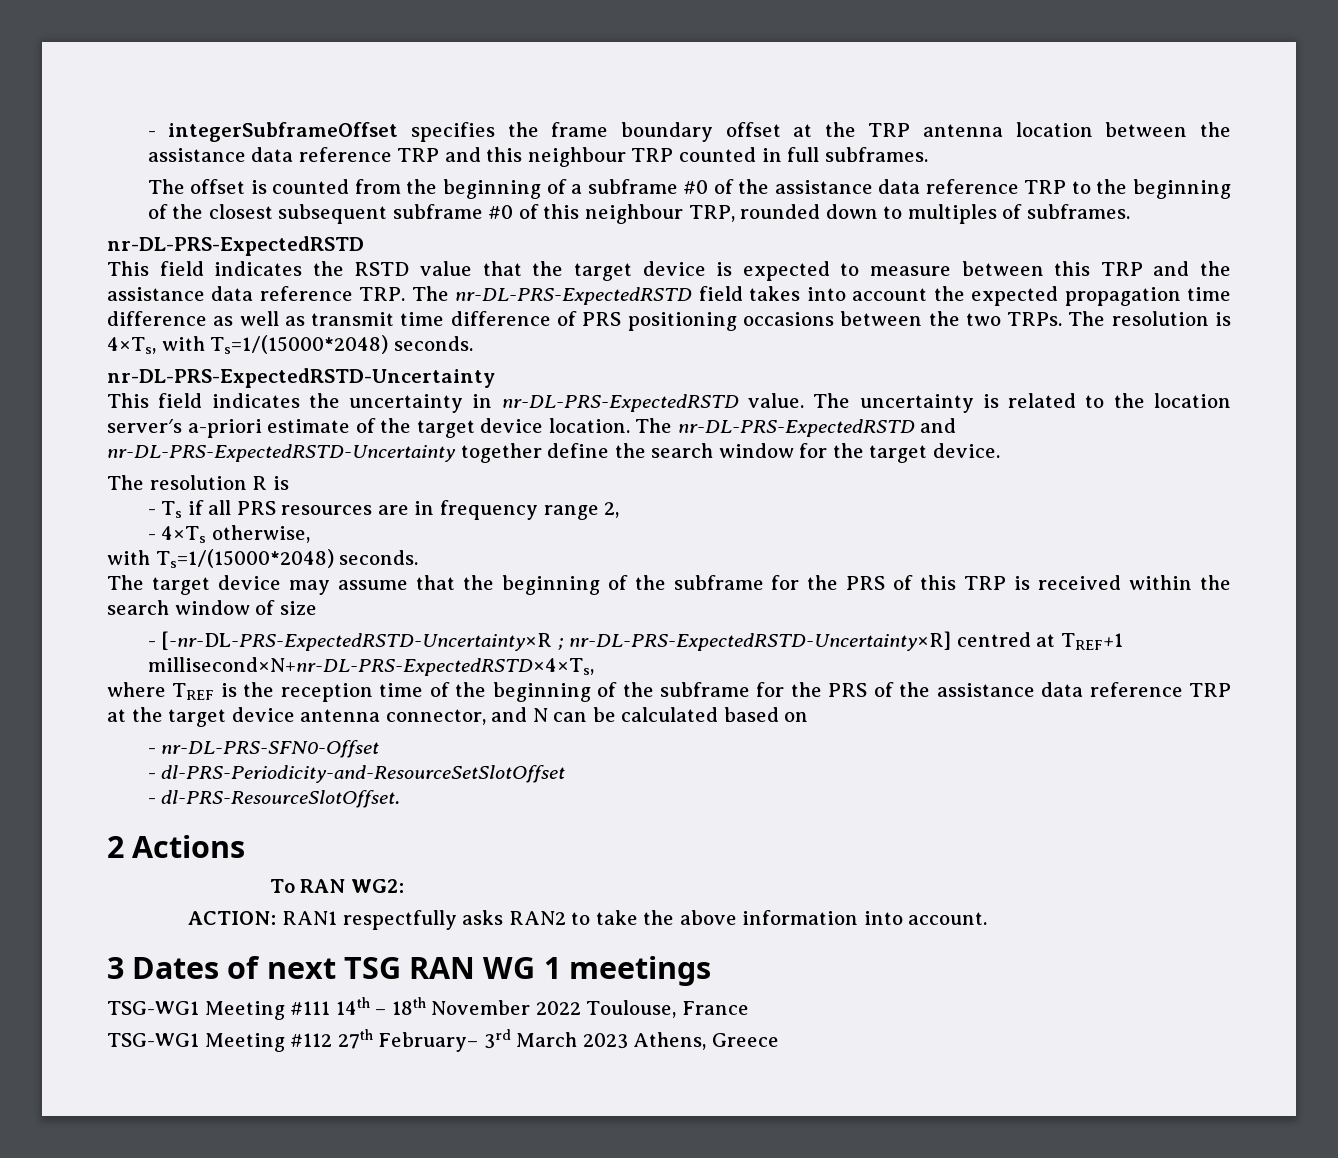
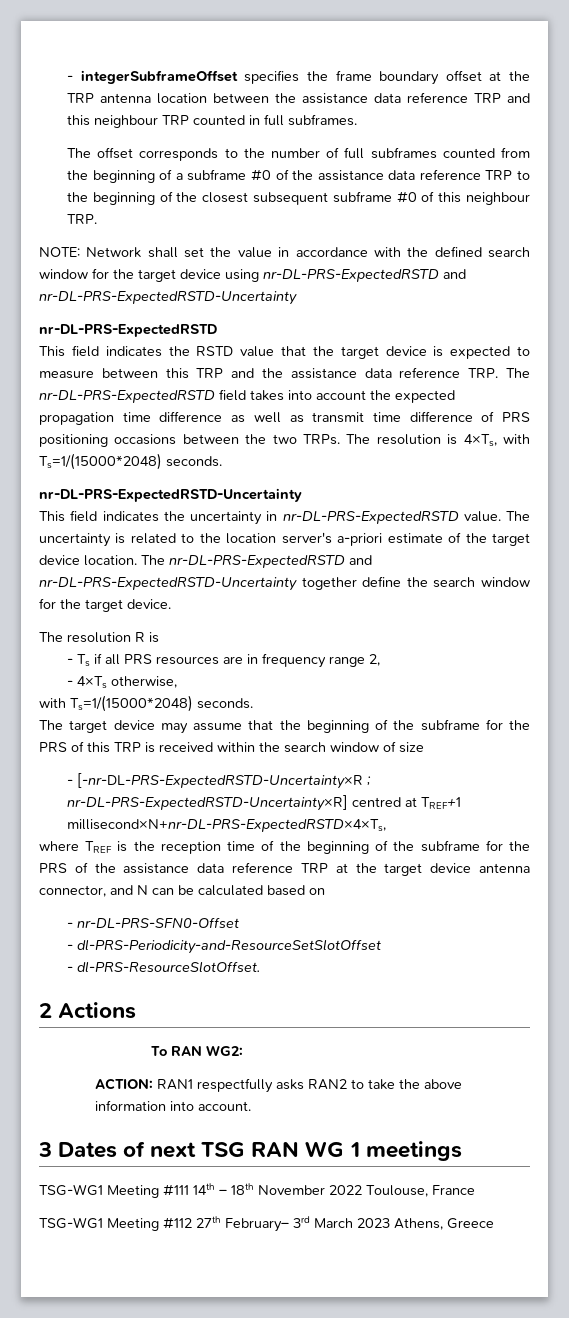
[250,180,267,194] is -> [139,147,437,161] corresponds to the number of full subframes
[688,204,1130,224] TRP, rounded down to multiples of subframes. -> [67,214,98,224] [39,246,530,258] [39,268,466,282] [39,291,297,305] TRP. // NOTE: Network shall set the value in accordance with the defined search window for the target device using nr-DL-PRS-ExpectedRSTD and nr-DL-PRS-ExpectedRSTD-Uncertainty

